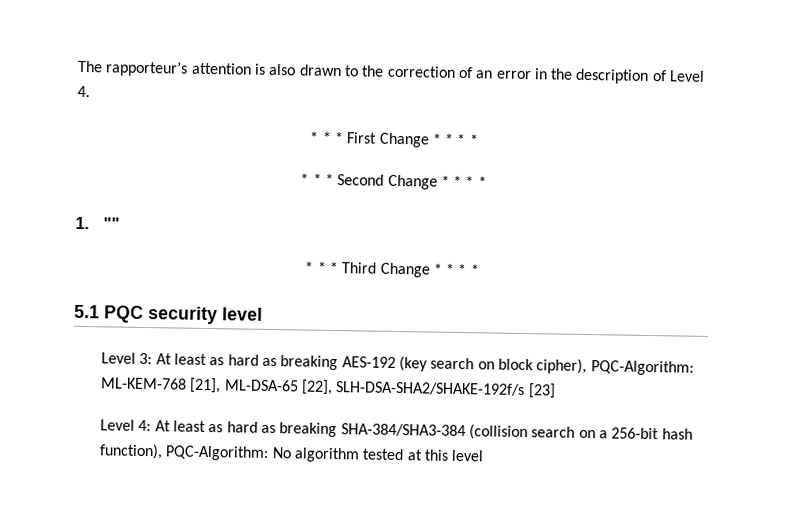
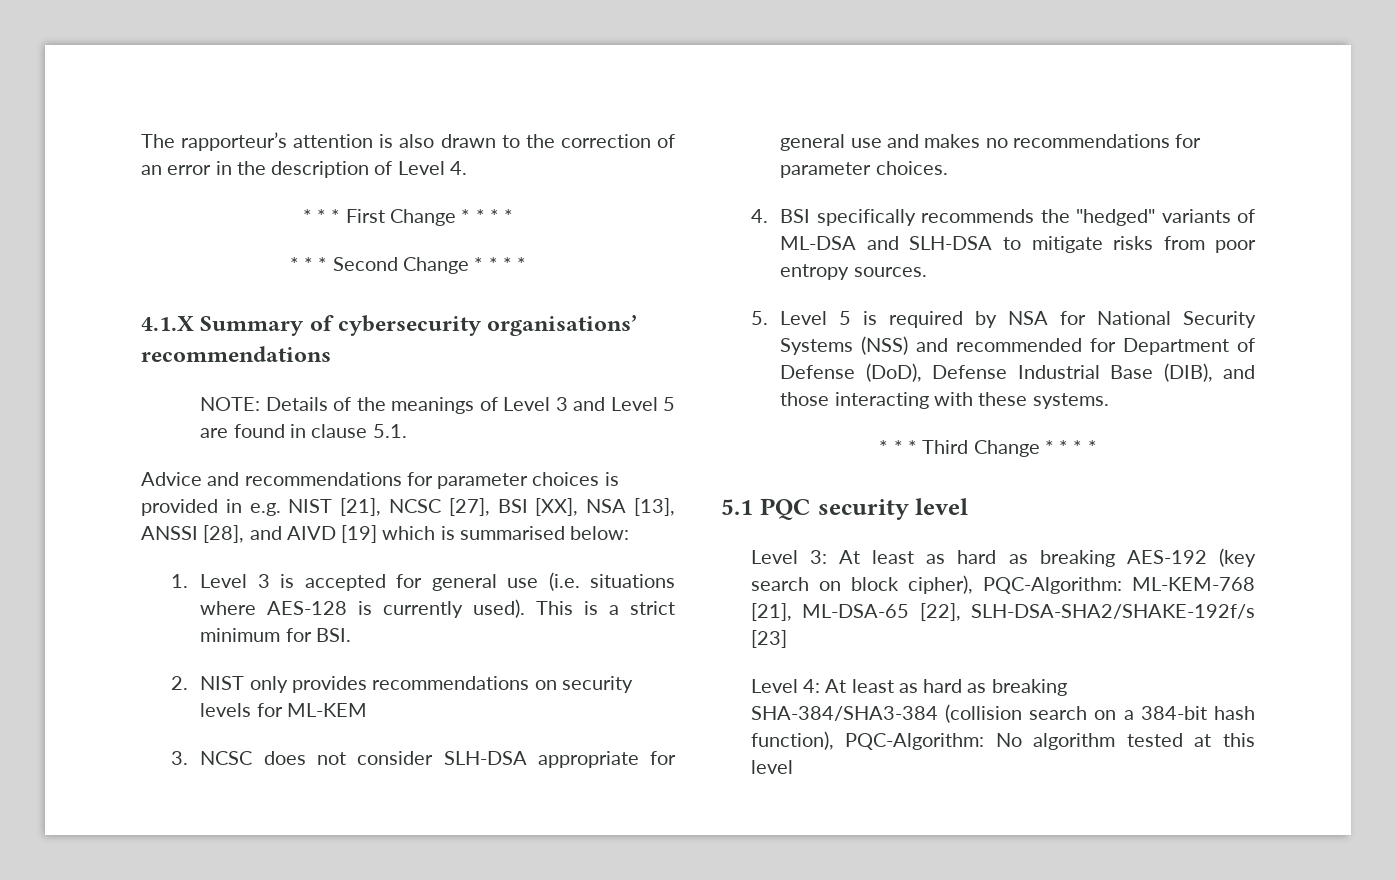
[75,216,121,230] 1. "" -> [141,315,638,336] [141,346,331,362] [200,397,676,414] [200,424,407,438] [141,472,619,489] [141,498,675,516] [141,525,630,543] [170,572,675,591] [200,599,675,618] [200,628,352,642] [170,676,633,693] [200,703,368,717] [170,751,676,768] [780,134,1202,151] [780,161,948,178] [750,209,1255,226] [780,236,1256,253] [780,264,927,280] [750,311,1256,328] [780,336,1255,355] [780,363,1255,382] [780,392,1109,409] 4.1.X Summary of cybersecurity organisations’ recommendations // NOTE: Details of the meanings of Level 3 and Level 5 are found in clause 5.1. // Advice and recommendations for parameter choices is provided in e.g. NIST [21], NCSC [27], BSI [XX], NSA [13], ANSSI [28], and AIVD [19] which is summarised below: // 1. Level 3 is accepted for general use (i.e. situations where AES-128 is currently used). This is a strict minimum for BSI. // 2. NIST only provides recommendations on security levels for ML-KEM // 3. NCSC does not consider SLH-DSA appropriate for general use and makes no recommendations for parameter choices. // 4. BSI specifically recommends the "hedged" variants of ML-DSA and SLH-DSA to mitigate risks from poor entropy sources. // 5. Level 5 is required by NSA for National Security Systems (NSS) and recommended for Department of Defense (DoD), Defense Industrial Base (DIB), and those interacting with these systems.
[611,427,660,440] 256-bit -> [1140,706,1207,720] 384-bit

